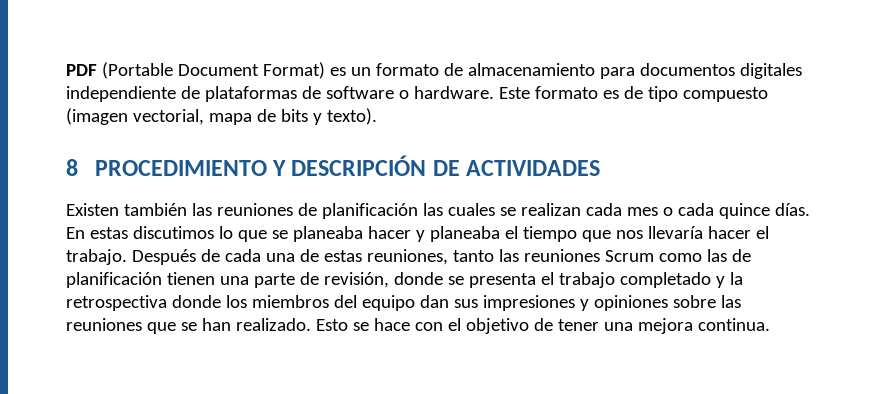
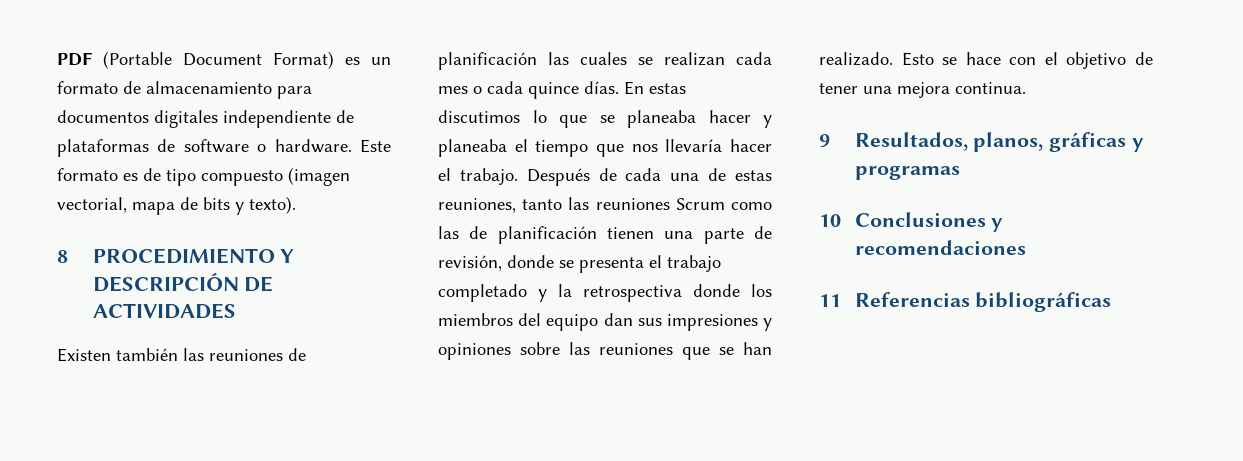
(770, 324) none -> [819,132,1144,152] [854,166,960,180] [819,212,1004,232] [854,240,1026,255] [819,292,1112,312] // 9 Resultados, planos, gráficas y programas // 10 Conclusiones y recomendaciones // 11 Referencias bibliográficas

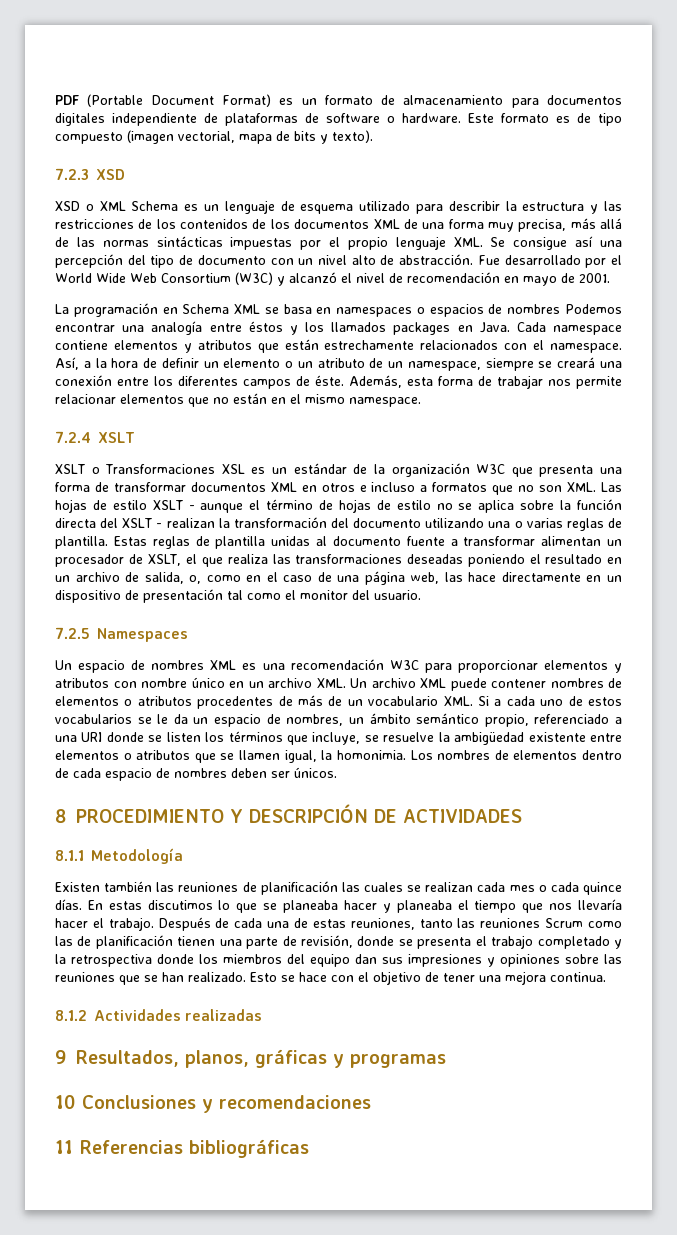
(296, 205) none -> [55,168,125,180] [55,200,622,214] [55,218,622,232] [55,236,622,250] [55,254,622,268] [55,272,610,286] [55,303,622,317] [55,321,623,335] [55,339,622,353] [55,357,622,371] [55,375,622,389] [55,393,421,407] [55,431,135,443] [55,463,623,477] [55,482,622,495] [55,499,623,513] [55,517,622,531] [55,536,622,549] [55,554,622,567] [55,571,622,585] [55,589,421,603] [55,627,188,642] [55,659,622,673] [55,677,622,691] [55,695,622,709] [55,713,623,727] [55,731,623,745] [55,750,623,763] [55,767,337,781] // 7.2.3 XSD // XSD o XML Schema es un lenguaje de esquema utilizado para describir la estructura y las restricciones de los contenidos de los documentos XML de una forma muy precisa, más allá de las normas sintácticas impuestas por el propio lenguaje XML. Se consigue así una percepción del tipo de documento con un nivel alto de abstracción. Fue desarrollado por el World Wide Web Consortium (W3C) y alcanzó el nivel de recomendación en mayo de 2001. // La programación en Schema XML se basa en namespaces o espacios de nombres Podemos encontrar una analogía entre éstos y los llamados packages en Java. Cada namespace contiene elementos y atributos que están estrechamente relacionados con el namespace. Así, a la hora de definir un elemento o un atributo de un namespace, siempre se creará una conexión entre los diferentes campos de éste. Además, esta forma de trabajar nos permite relacionar elementos que no están en el mismo namespace. // 7.2.4 XSLT // XSLT o Transformaciones XSL es un estándar de la organización W3C que presenta una forma de transformar documentos XML en otros e incluso a formatos que no son XML. Las hojas de estilo XSLT - aunque el término de hojas de estilo no se aplica sobre la función directa del XSLT - realizan la transformación del documento utilizando una o varias reglas de plantilla. Estas reglas de plantilla unidas al documento fuente a transformar alimentan un procesador de XSLT, el que realiza las transformaciones deseadas poniendo el resultado en un archivo de salida, o, como en el caso de una página web, las hace directamente en un dispositivo de presentación tal como el monitor del usuario. // 7.2.5 Namespaces // Un espacio de nombres XML es una recomendación W3C para proporcionar elementos y atributos con nombre único en un archivo XML. Un archivo XML puede contener nombres de elementos o atributos procedentes de más de un vocabulario XML. Si a cada uno de estos vocabularios se le da un espacio de nombres, un ámbito semántico propio, referenciado a una URI donde se listen los términos que incluye, se resuelve la ambigüedad existente entre elementos o atributos que se llamen igual, la homonimia. Los nombres de elementos dentro de cada espacio de nombres deben ser únicos.
(236, 311) none -> [55,848,183,864] // 8.1.1 Metodología
(1026, 88) none -> [55,1009,263,1021] // 8.1.2 Actividades realizadas

